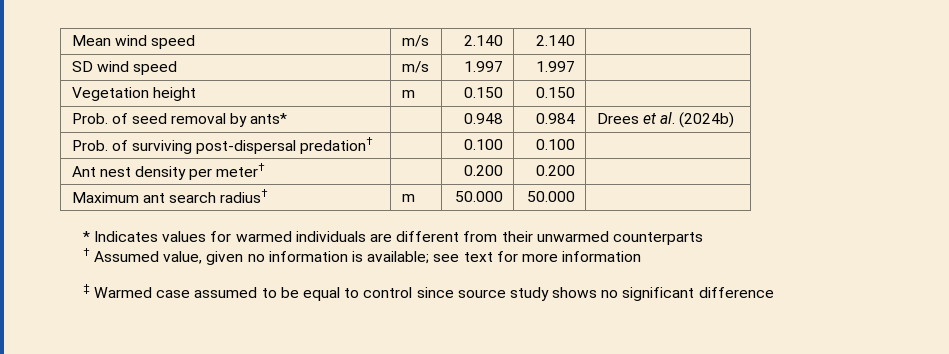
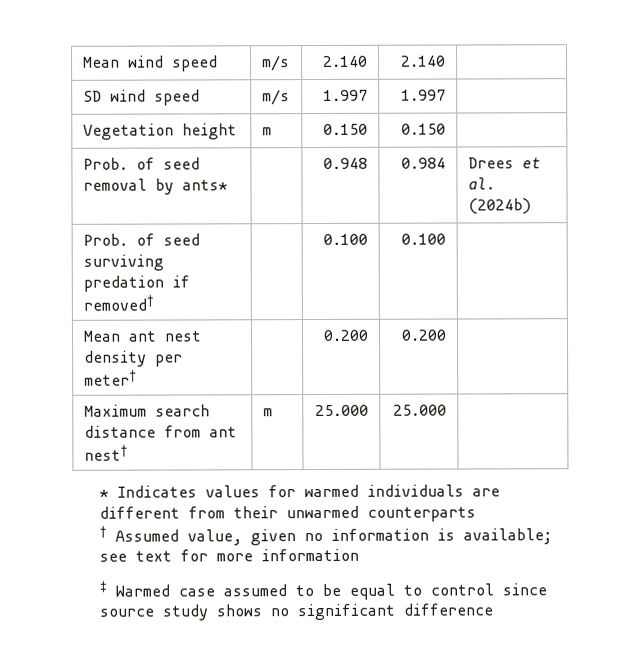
[131,137,374,154] surviving post-dispersal predation† -> [162,233,200,246] [82,254,164,271] [82,275,190,292] [82,294,154,311] seed surviving predation if removed†
[71,166,96,177] Ant -> [82,330,157,342] Mean ant
[142,189,269,203] [401,194,415,202] [454,191,503,202] [526,191,575,202] ant search radius† | m | 50.000 | 50.000 -> [154,404,210,417] [83,425,237,438] [83,444,128,461] [262,408,273,417] [315,404,370,417] [393,404,448,416] search distance from ant nest† | m | 25.000 | 25.000

